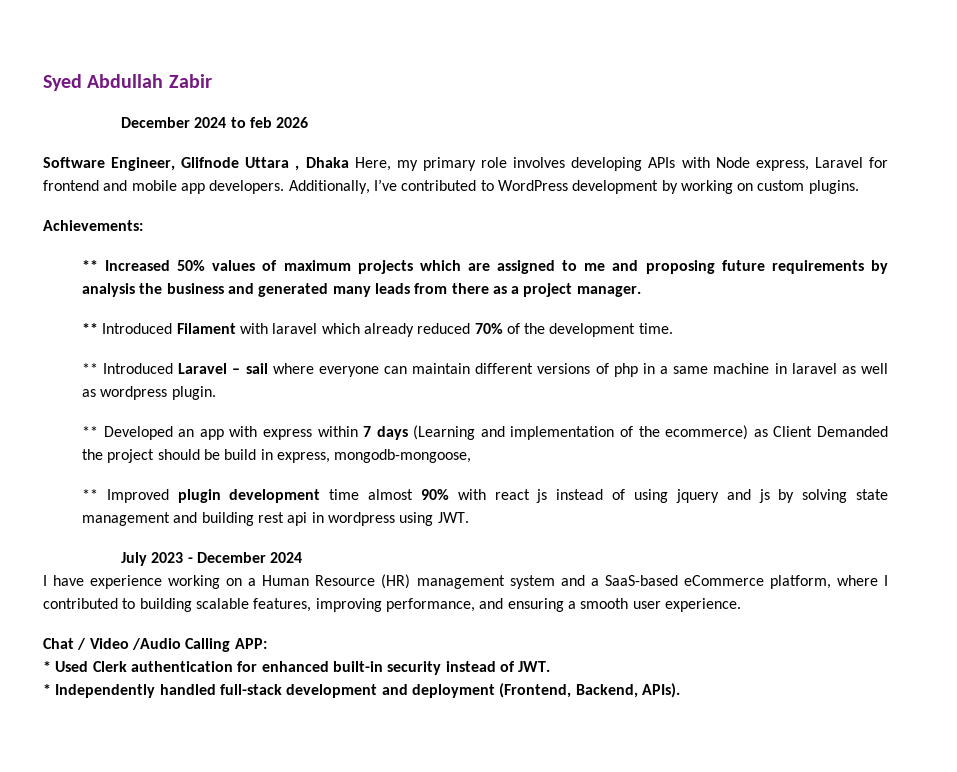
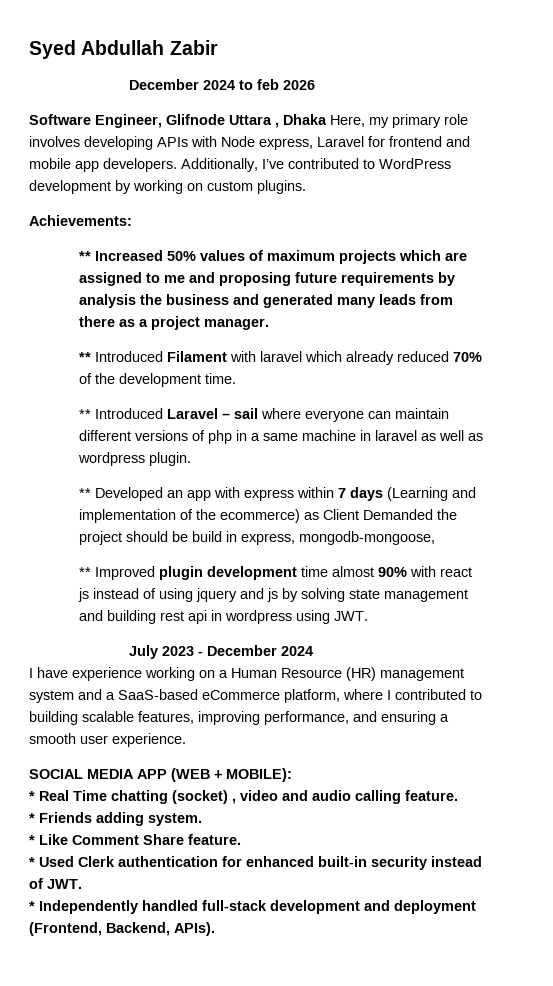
[43,638,267,652] Chat / Video /Audio Calling APP: -> [29,768,292,782] [29,790,458,804] [29,812,202,826] [29,834,241,845] SOCIAL MEDIA APP (WEB + MOBILE): // * Real Time chatting (socket) , video and audio calling feature. // * Friends adding system. // * Like Comment Share feature.

